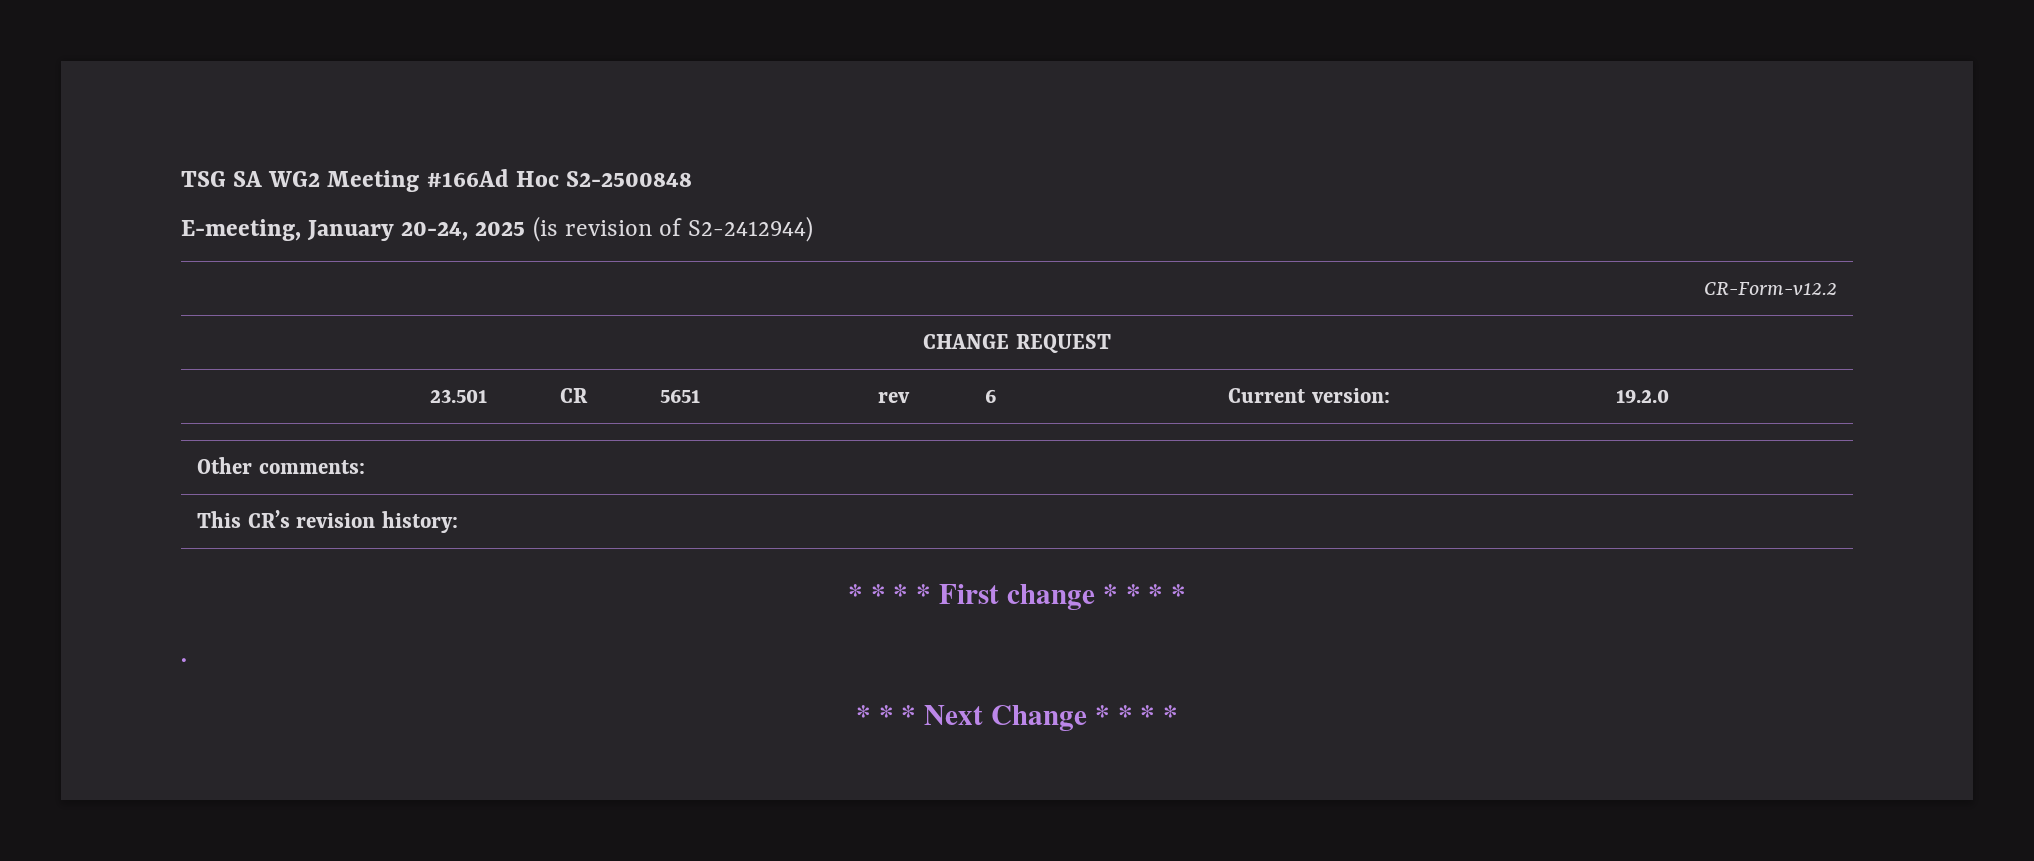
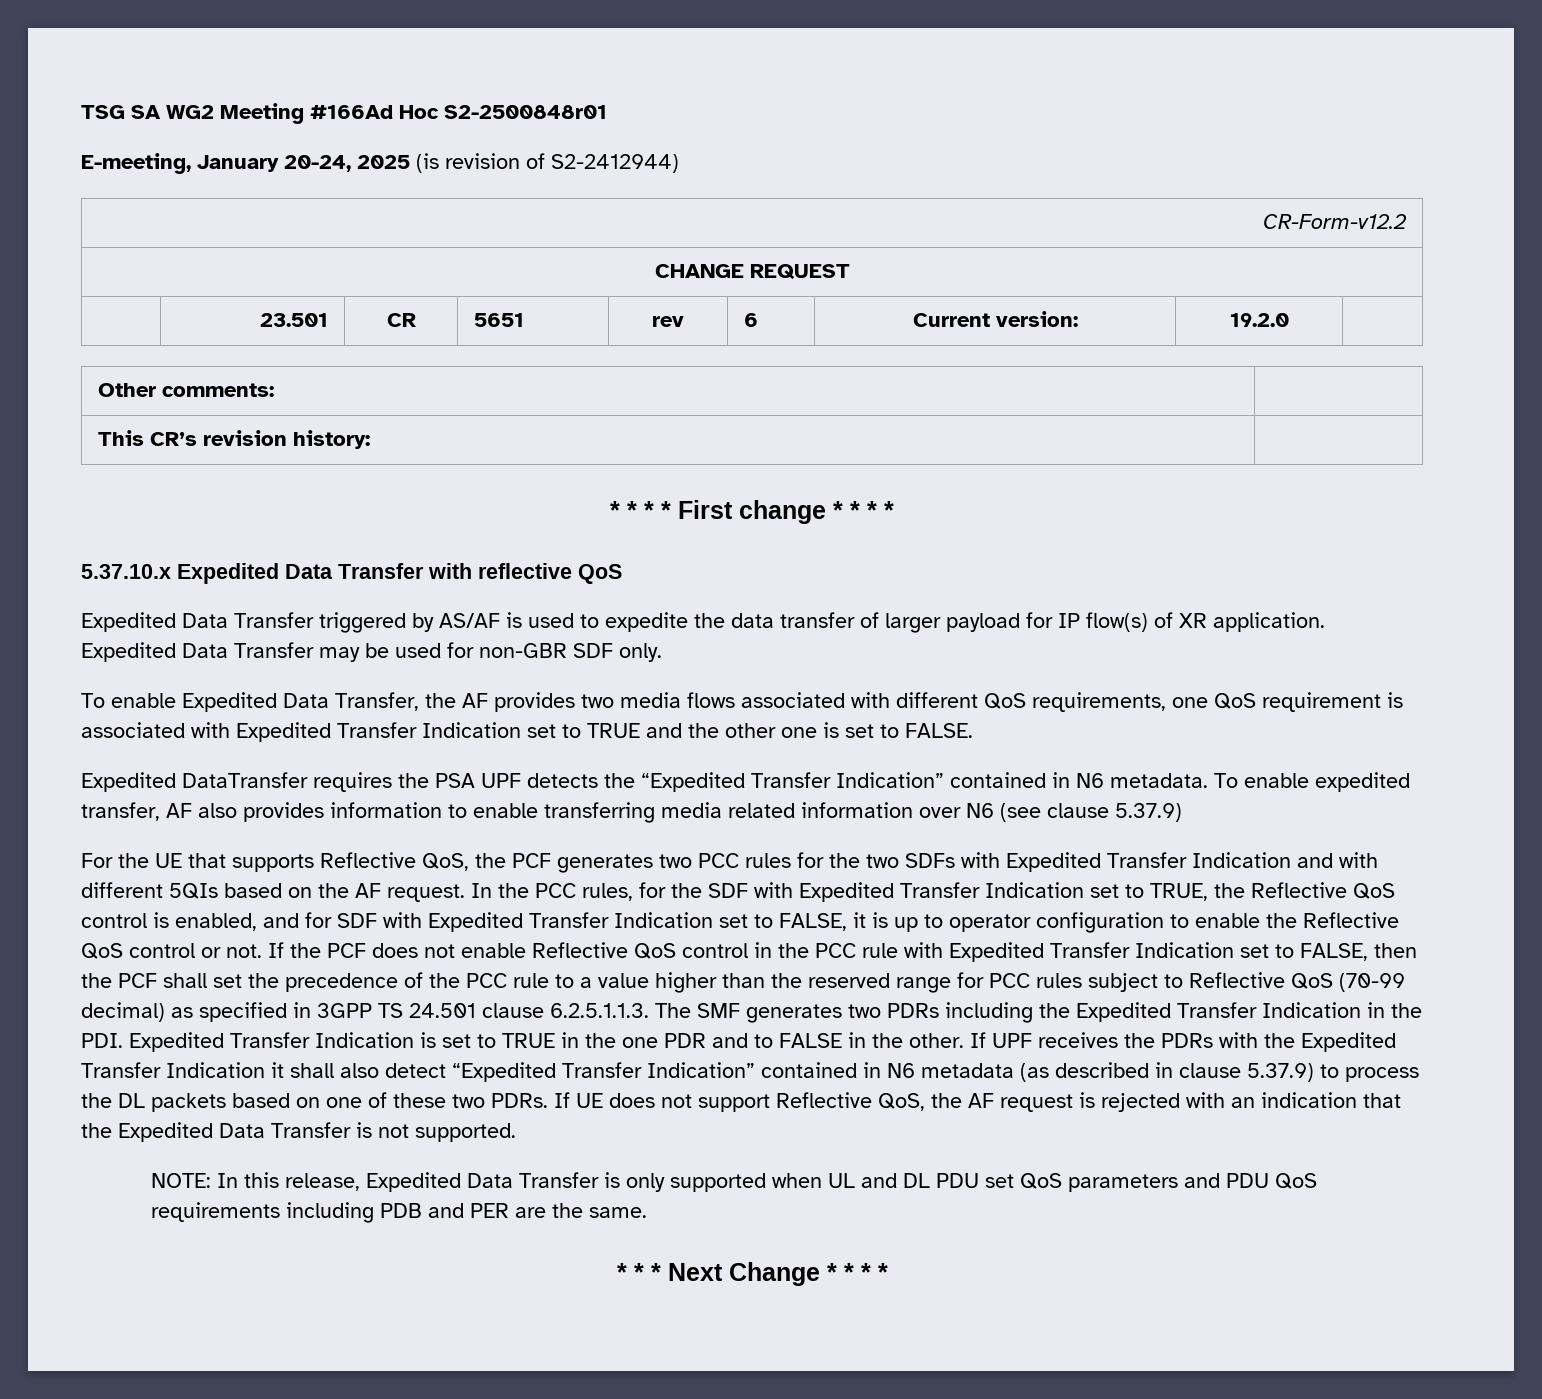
[565,171,692,187] S2-2500848 -> [444,105,607,119] S2-2500848r01
[181,658,187,662] . -> [81,563,622,584] [81,612,1325,633] [81,642,662,662] [81,692,1403,712] [81,722,973,742] [81,772,1410,792] [81,802,1182,823] [81,852,1378,873] [81,882,1395,902] [81,912,1399,933] [81,942,1417,962] [81,972,1405,993] [81,1002,1422,1023] [81,1032,1396,1052] [81,1062,1419,1082] [81,1092,1401,1112] [81,1122,516,1142] [150,1172,1317,1192] [150,1202,647,1223] 5.37.10.x Expedited Data Transfer with reflective QoS // Expedited Data Transfer triggered by AS/AF is used to expedite the data transfer of larger payload for IP flow(s) of XR application. Expedited Data Transfer may be used for non-GBR SDF only. // To enable Expedited Data Transfer, the AF provides two media flows associated with different QoS requirements, one QoS requirement is associated with Expedited Transfer Indication set to TRUE and the other one is set to FALSE. // Expedited DataTransfer requires the PSA UPF detects the “Expedited Transfer Indication” contained in N6 metadata. To enable expedited transfer, AF also provides information to enable transferring media related information over N6 (see clause 5.37.9) // For the UE that supports Reflective QoS, the PCF generates two PCC rules for the two SDFs with Expedited Transfer Indication and with different 5QIs based on the AF request. In the PCC rules, for the SDF with Expedited Transfer Indication set to TRUE, the Reflective QoS control is enabled, and for SDF with Expedited Transfer Indication set to FALSE, it is up to operator configuration to enable the Reflective QoS control or not. If the PCF does not enable Reflective QoS control in the PCC rule with Expedited Transfer Indication set to FALSE, then the PCF shall set the precedence of the PCC rule to a value higher than the reserved range for PCC rules subject to Reflective QoS (70-99 decimal) as specified in 3GPP TS 24.501 clause 6.2.5.1.1.3. The SMF generates two PDRs including the Expedited Transfer Indication in the PDI. Expedited Transfer Indication is set to TRUE in the one PDR and to FALSE in the other. If UPF receives the PDRs with the Expedited Transfer Indication it shall also detect “Expedited Transfer Indication” contained in N6 metadata (as described in clause 5.37.9) to process the DL packets based on one of these two PDRs. If UE does not support Reflective QoS, the AF request is rejected with an indication that the Expedited Data Transfer is not supported. // NOTE: In this release, Expedited Data Transfer is only supported when UL and DL PDU set QoS parameters and PDU QoS requirements including PDB and PER are the same.

